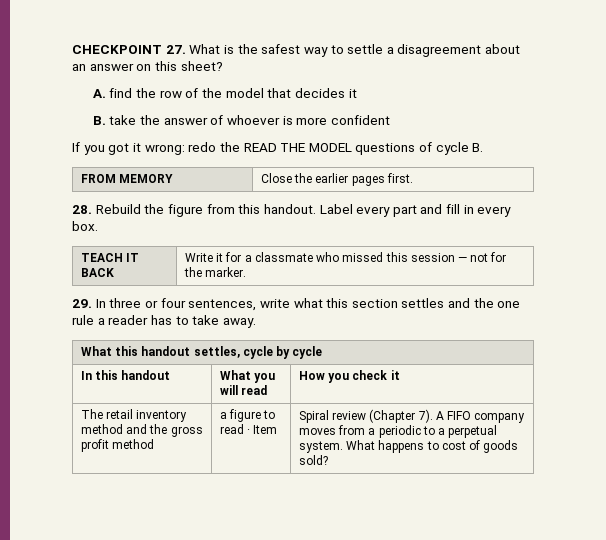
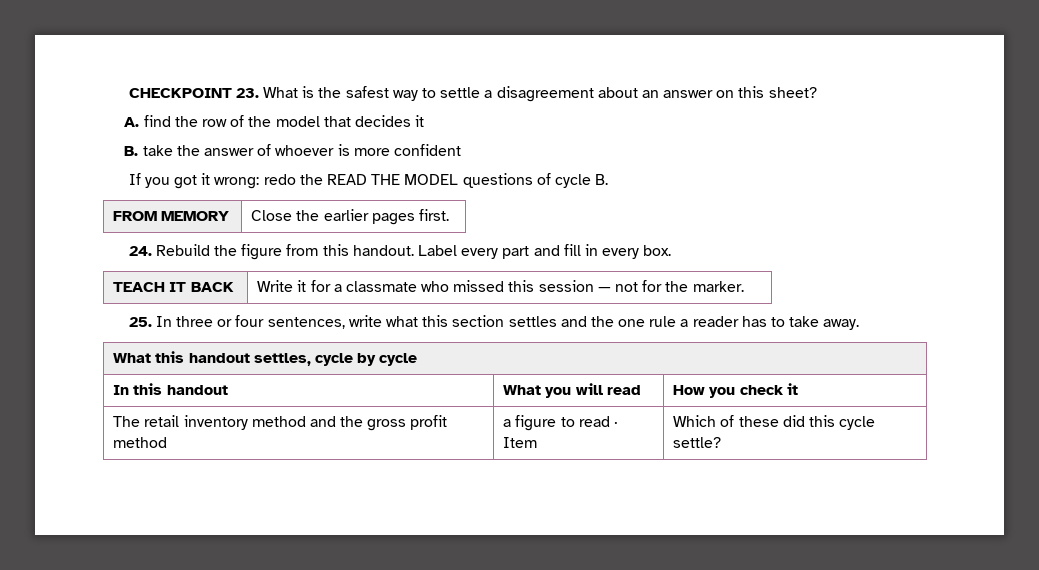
[165,45,186,54] 27. -> [235,88,259,98] 23.
[72,205,92,214] 28. -> [128,246,152,256] 24.
[72,299,92,308] 29. -> [128,317,152,327] 25.
[298,409,526,423] [298,425,498,438] [298,440,519,453] [298,455,328,465] Spiral review (Chapter 7). A FIFO company moves from a periodic to a perpetual system. What happens to cost of goods sold? -> [673,415,876,430] [673,437,722,448] Which of these did this cycle settle?

